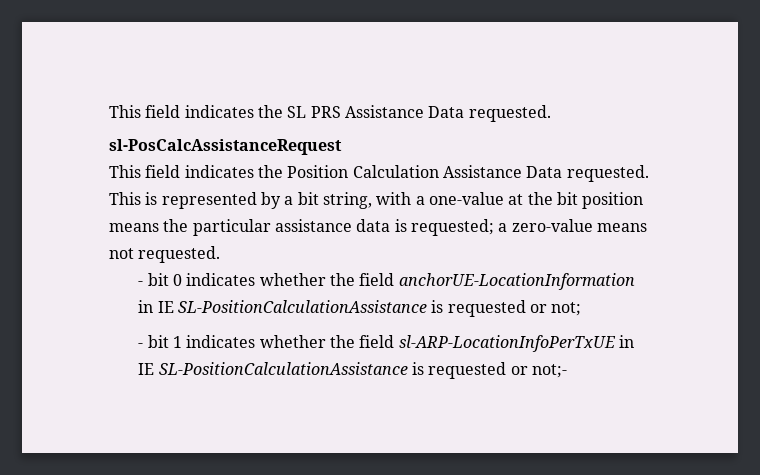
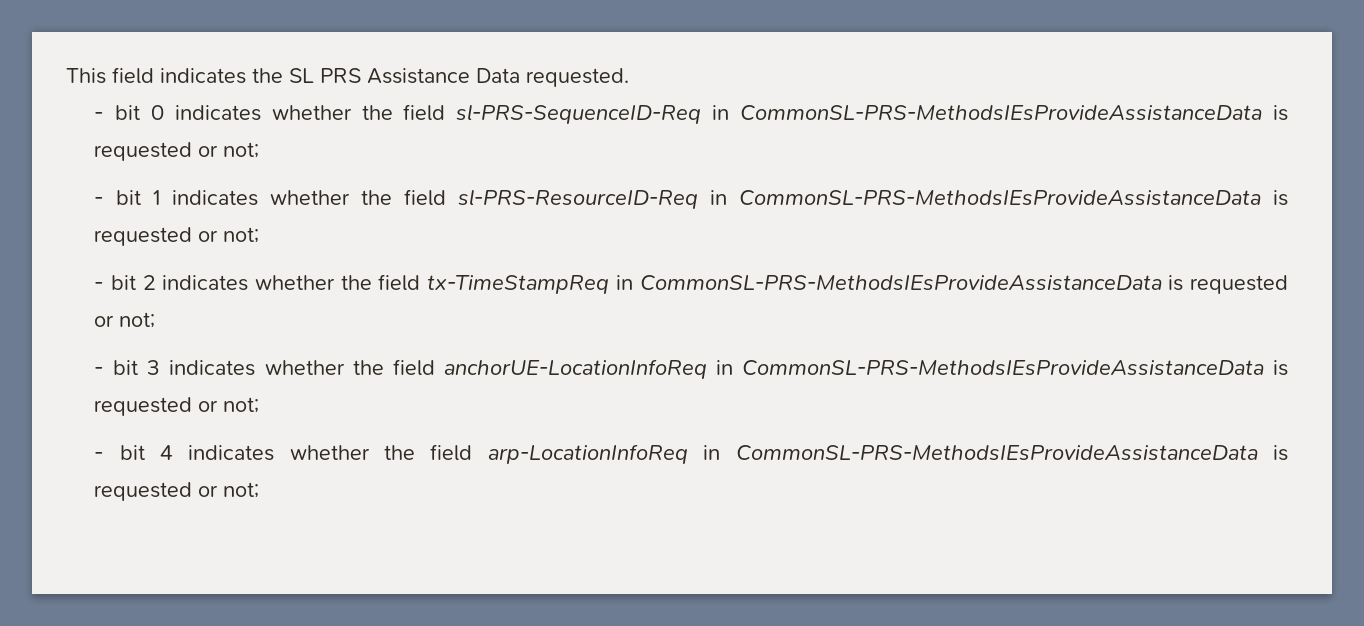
[109,139,342,155] [109,165,649,182] [109,192,644,209] [109,219,647,236] [109,246,221,263] // sl-PosCalcAssistanceRequest // This field indicates the Position Calculation Assistance Data requested. This is represented by a bit string, with a one-value at the bit position means the particular assistance data is requested; a zero-value means not requested. -> (629, 77) none
[398,273,635,290] [138,300,428,313] anchorUE-LocationInformation in IE SL-PositionCalculationAssistance -> [456,104,1263,124] sl-PRS-SequenceID-Req in CommonSL-PRS-MethodsIEsProvideAssistanceData
[398,335,634,352] [138,362,567,379] sl-ARP-LocationInfoPerTxUE in IE SL-PositionCalculationAssistance is requested or not;- -> [458,189,1288,209] [94,227,260,246] [94,274,1288,294] [94,312,156,328] [94,359,1288,379] [94,397,260,416] [94,444,1288,464] [94,482,260,501] sl-PRS-ResourceID-Req in CommonSL-PRS-MethodsIEsProvideAssistanceData is requested or not; // - bit 2 indicates whether the field tx-TimeStampReq in CommonSL-PRS-MethodsIEsProvideAssistanceData is requested or not; // - bit 3 indicates whether the field anchorUE-LocationInfoReq in CommonSL-PRS-MethodsIEsProvideAssistanceData is requested or not; // - bit 4 indicates whether the field arp-LocationInfoReq in CommonSL-PRS-MethodsIEsProvideAssistanceData is requested or not;

